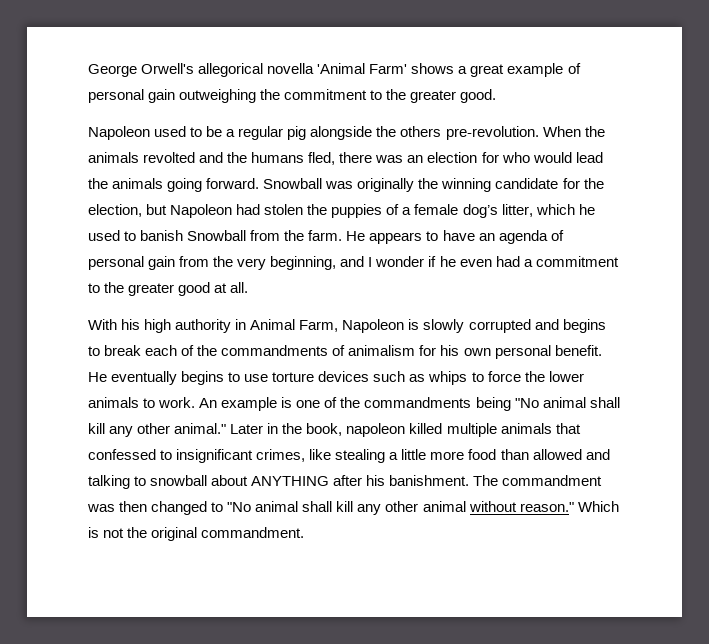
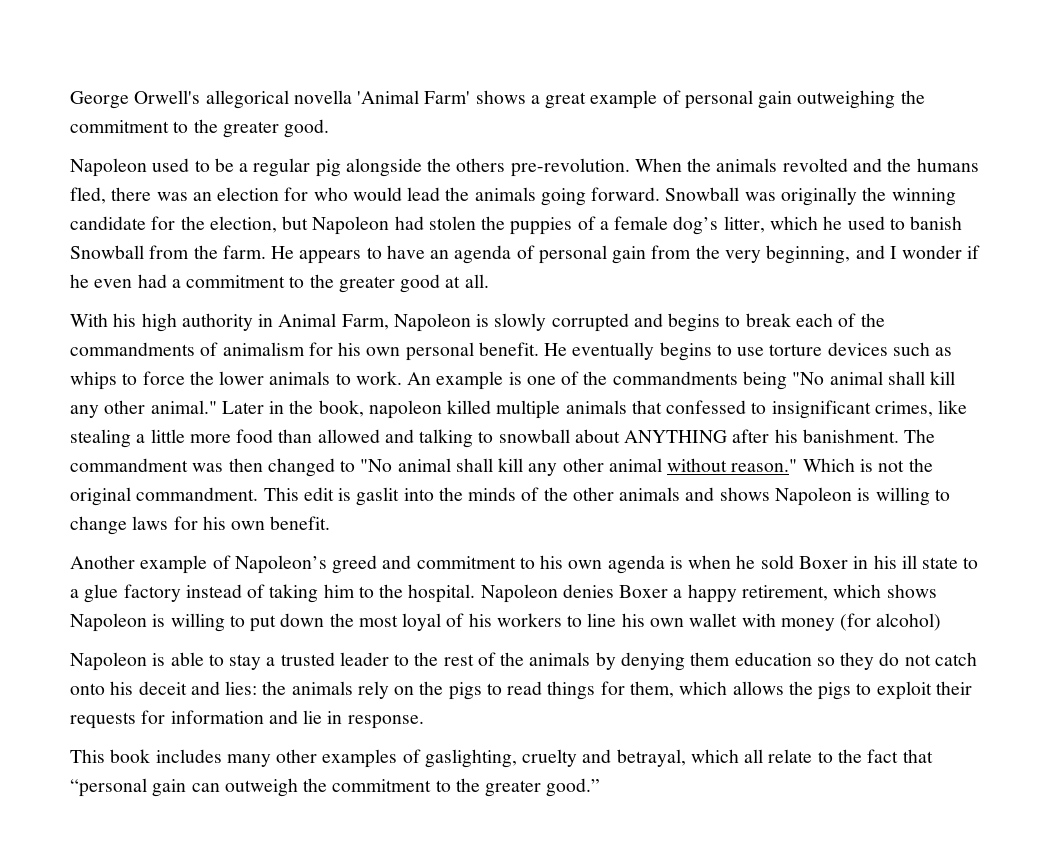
(305, 532) none -> [263,487,950,506] [70,516,331,535] [70,555,979,574] [70,584,937,603] [70,613,942,632] [70,652,977,671] [70,681,972,700] [70,710,424,729] [70,749,933,768] [70,778,601,797] This edit is gaslit into the minds of the other animals and shows Napoleon is willing to change laws for his own benefit. // Another example of Napoleon’s greed and commitment to his own agenda is when he sold Boxer in his ill state to a glue factory instead of taking him to the hospital. Napoleon denies Boxer a happy retirement, which shows Napoleon is willing to put down the most loyal of his workers to line his own wallet with money (for alcohol) // Napoleon is able to stay a trusted leader to the rest of the animals by denying them education so they do not catch onto his deceit and lies: the animals rely on the pigs to read things for them, which allows the pigs to exploit their requests for information and lie in response. // This book includes many other examples of gaslighting, cruelty and betrayal, which all relate to the fact that “personal gain can outweigh the commitment to the greater good.”

